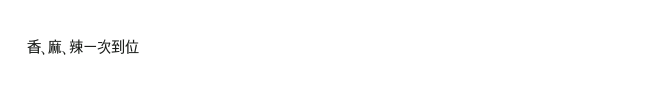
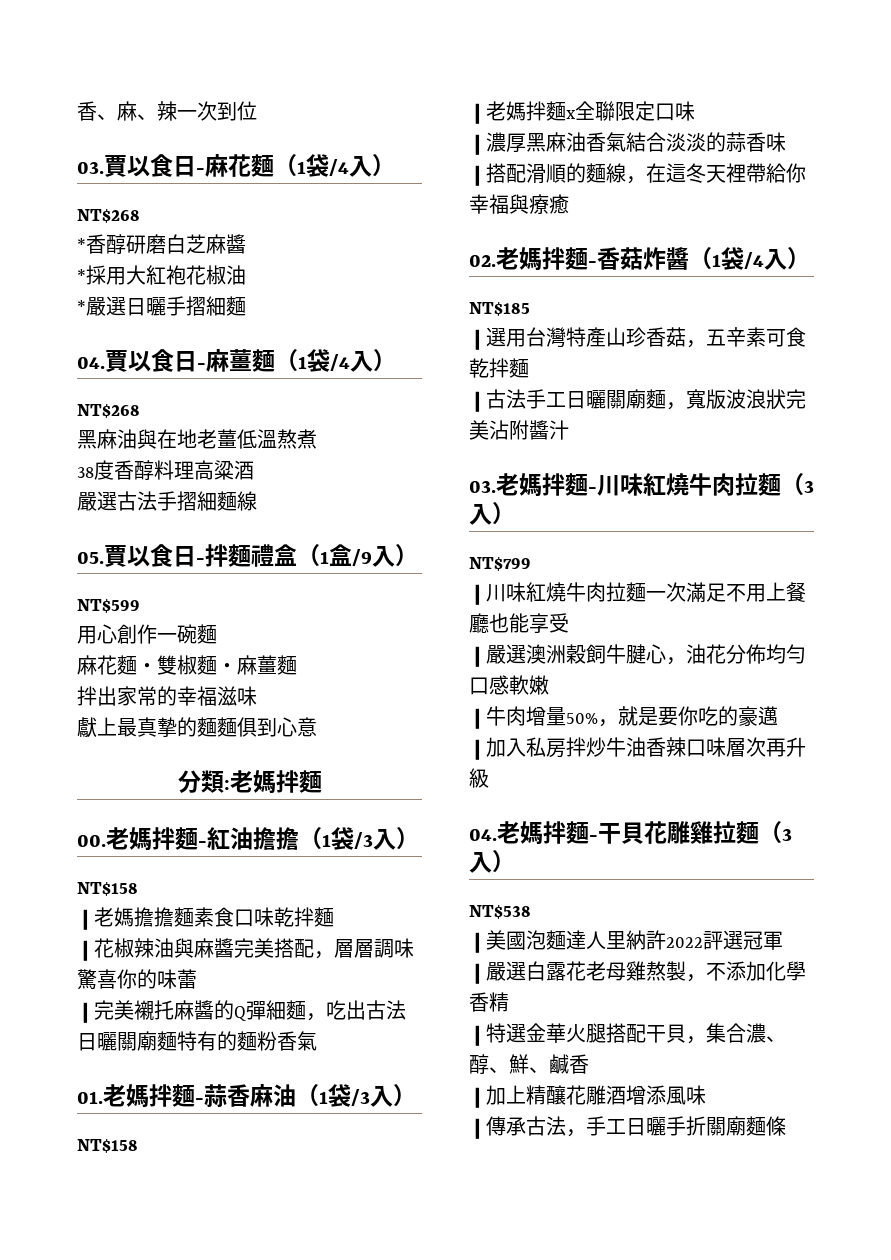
(139, 46) none -> [77,154,395,177] [77,209,140,223] [77,234,246,254] [77,265,246,285] [77,296,246,316] [77,349,396,372] [77,404,140,418] [77,429,317,449] [77,460,254,480] [77,491,257,511] [77,544,418,567] [77,599,140,613] [77,624,217,644] [77,655,297,675] [77,686,257,706] [77,717,317,738] [177,770,322,794] [77,827,419,851] [77,882,138,896] [77,907,334,930] [77,938,414,961] [77,969,197,990] [77,1000,406,1023] [77,1031,317,1051] [77,1084,416,1108] [77,1139,138,1153] [469,101,695,124] [469,132,786,155] [469,163,806,186] [469,194,569,214] [469,247,810,271] [469,302,530,316] [469,327,806,350] [469,358,529,378] [469,389,806,412] [469,420,569,440] [469,473,814,497] [469,502,515,525] [469,557,531,571] [469,582,806,605] [469,613,569,634] [469,644,806,667] [469,675,549,695] [469,706,778,729] [469,737,806,760] [469,768,489,788] [469,821,792,845] [469,850,515,873] [469,905,531,919] [469,930,783,953] [469,961,806,984] [469,992,509,1012] [469,1023,786,1046] [469,1054,589,1074] [469,1085,706,1108] [469,1116,786,1139] // 03.賈以食日-麻花麵（1袋/4入） // NT$268 // *香醇研磨白芝麻醬 // *採用大紅袍花椒油 // *嚴選日曬手摺細麵 // 04.賈以食日-麻薑麵（1袋/4入） // NT$268 // 黑麻油與在地老薑低溫熬煮 // 38度香醇料理高粱酒 // 嚴選古法手摺細麵線 // 05.賈以食日-拌麵禮盒（1盒/9入） // NT$599 // 用心創作一碗麵 // 麻花麵・雙椒麵・麻薑麵 // 拌出家常的幸福滋味 // 獻上最真摯的麵麵俱到心意 // 分類:老媽拌麵 // 00.老媽拌麵-紅油擔擔（1袋/3入） // NT$158 // ❙老媽擔擔麵素食口味乾拌麵 // ❙花椒辣油與麻醬完美搭配，層層調味驚喜你的味蕾 // ❙完美襯托麻醬的Q彈細麵，吃出古法日曬關廟麵特有的麵粉香氣 // 01.老媽拌麵-蒜香麻油（1袋/3入） // NT$158 // ❙老媽拌麵x全聯限定口味 // ❙濃厚黑麻油香氣結合淡淡的蒜香味 // ❙搭配滑順的麵線，在這冬天裡帶給你幸福與療癒 // 02.老媽拌麵-香菇炸醬（1袋/4入） // NT$185 // ❙選用台灣特產山珍香菇，五辛素可食乾拌麵 // ❙古法手工日曬關廟麵，寬版波浪狀完美沾附醬汁 // 03.老媽拌麵-川味紅燒牛肉拉麵（3入） // NT$799 // ❙川味紅燒牛肉拉麵一次滿足不用上餐廳也能享受 // ❙嚴選澳洲穀飼牛腱心，油花分佈均勻口感軟嫩 // ❙牛肉增量50%，就是要你吃的豪邁 // ❙加入私房拌炒牛油香辣口味層次再升級 // 04.老媽拌麵-干貝花雕雞拉麵（3入） // NT$538 // ❙美國泡麵達人里納許2022評選冠軍 // ❙嚴選白露花老母雞熬製，不添加化學香精 // ❙特選金華火腿搭配干貝，集合濃、醇、鮮、鹹香 // ❙加上精釀花雕酒增添風味 // ❙傳承古法，手工日曬手折關廟麵條

